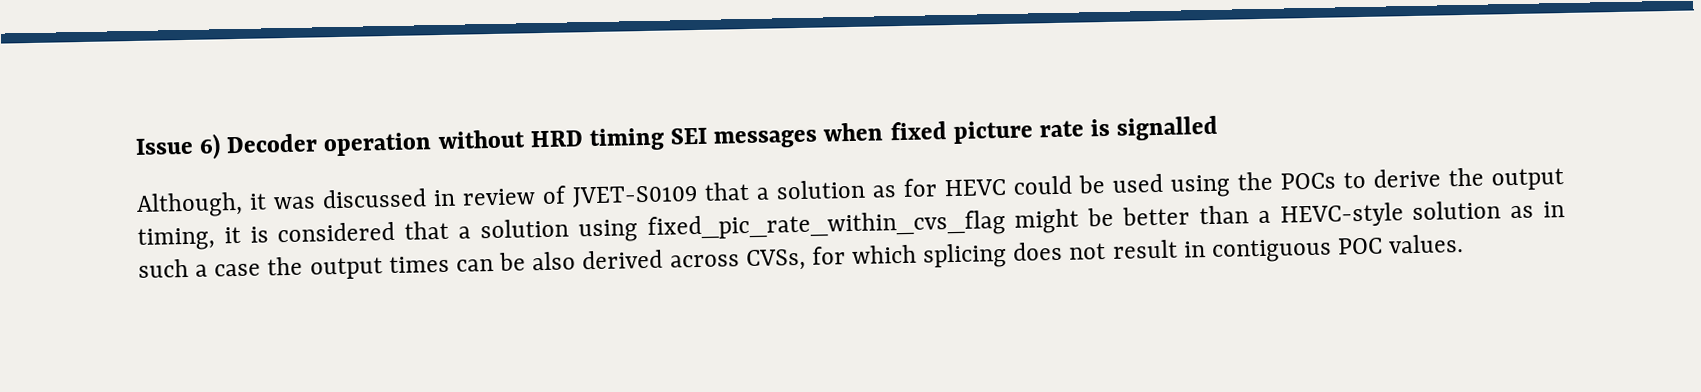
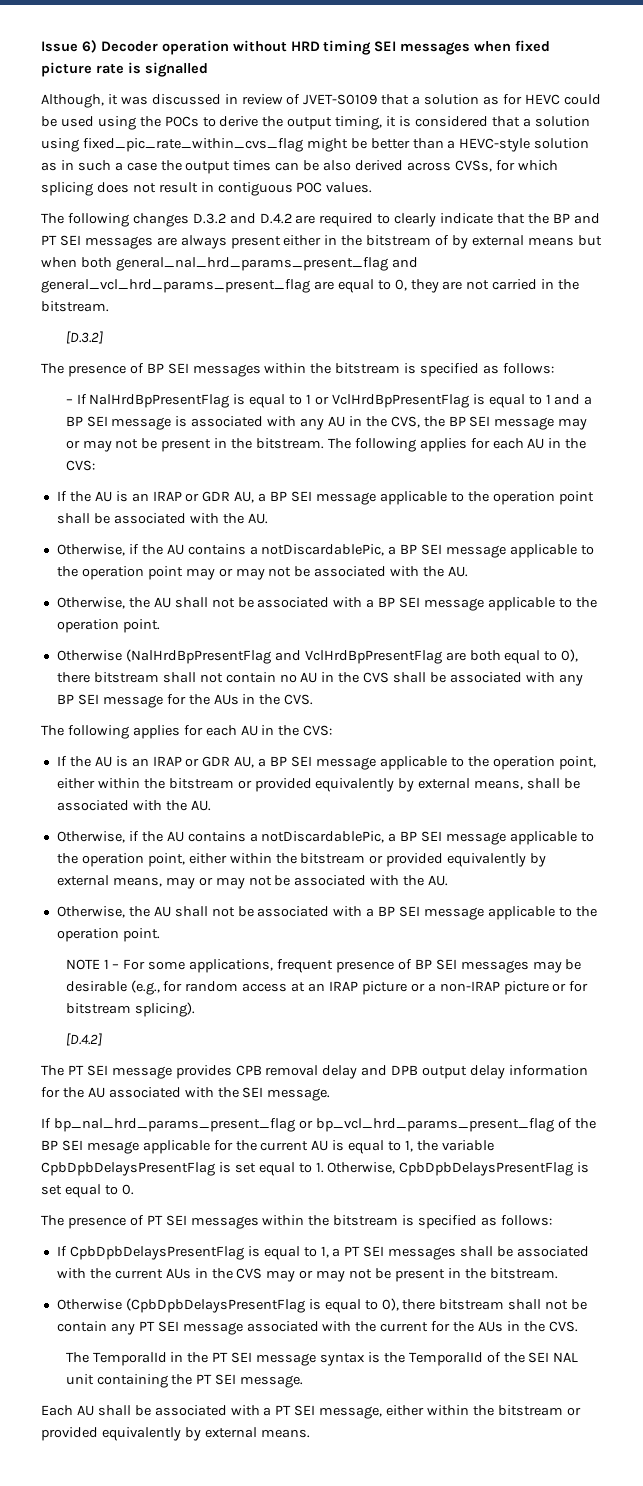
(1465, 244) none -> [41,213,600,227] [41,235,602,249] [41,257,418,271] [41,279,580,293] [41,301,109,312] [65,331,103,344] [41,363,554,377] [65,394,593,408] [65,416,588,430] [65,438,587,452] [65,460,95,471] [56,491,594,505] [56,513,268,524] [56,544,594,558] [56,566,469,580] [56,597,597,611] [56,619,160,633] [56,649,579,664] [56,672,583,686] [56,694,314,708] [41,725,333,739] [56,756,596,770] [56,778,581,792] [56,800,211,811] [56,831,594,845] [56,853,547,867] [56,875,449,889] [56,906,597,920] [56,928,160,942] [65,959,582,973] [65,980,589,995] [65,1002,195,1017] [65,1033,102,1046] [41,1065,588,1079] [41,1087,331,1101] [41,1118,596,1132] [41,1140,494,1154] [41,1162,590,1176] [41,1184,134,1198] [41,1215,552,1229] [56,1246,589,1260] [56,1268,558,1282] [56,1298,588,1313] [56,1321,578,1335] [65,1352,579,1366] [65,1374,304,1388] [41,1405,581,1419] [41,1427,310,1441] // The following changes D.3.2 and D.4.2 are required to clearly indicate that the BP and PT SEI messages are always present either in the bitstream of by external means but when both general_nal_hrd_params_present_flag and general_vcl_hrd_params_present_flag are equal to 0, they are not carried in the bitstream. // [D.3.2] // The presence of BP SEI messages within the bitstream is specified as follows: // – If NalHrdBpPresentFlag is equal to 1 or VclHrdBpPresentFlag is equal to 1 and a BP SEI message is associated with any AU in the CVS, the BP SEI message may or may not be present in the bitstream. The following applies for each AU in the CVS: // If the AU is an IRAP or GDR AU, a BP SEI message applicable to the operation point shall be associated with the AU. // Otherwise, if the AU contains a notDiscardablePic, a BP SEI message applicable to the operation point may or may not be associated with the AU. // Otherwise, the AU shall not be associated with a BP SEI message applicable to the operation point. // Otherwise (NalHrdBpPresentFlag and VclHrdBpPresentFlag are both equal to 0), there bitstream shall not contain no AU in the CVS shall be associated with any BP SEI message for the AUs in the CVS. // The following applies for each AU in the CVS: // If the AU is an IRAP or GDR AU, a BP SEI message applicable to the operation point, either within the bitstream or provided equivalently by external means, shall be associated with the AU. // Otherwise, if the AU contains a notDiscardablePic, a BP SEI message applicable to the operation point, either within the bitstream or provided equivalently by external means, may or may not be associated with the AU. // Otherwise, the AU shall not be associated with a BP SEI message applicable to the operation point. // NOTE 1 – For some applications, frequent presence of BP SEI messages may be desirable (e.g., for random access at an IRAP picture or a non-IRAP picture or for bitstream splicing). // [D.4.2] // The PT SEI message provides CPB removal delay and DPB output delay information for the AU associated with the SEI message. // If bp_nal_hrd_params_present_flag or bp_vcl_hrd_params_present_flag of the BP SEI mesage applicable for the current AU is equal to 1, the variable CpbDpbDelaysPresentFlag is set equal to 1. Otherwise, CpbDpbDelaysPresentFlag is set equal to 0. // The presence of PT SEI messages within the bitstream is specified as follows: // If CpbDpbDelaysPresentFlag is equal to 1, a PT SEI messages shall be associated with the current AUs in the CVS may or may not be present in the bitstream. // Otherwise (CpbDpbDelaysPresentFlag is equal to 0), there bitstream shall not be contain any PT SEI message associated with the current for the AUs in the CVS. // The TemporalId in the PT SEI message syntax is the TemporalId of the SEI NAL unit containing the PT SEI message. // Each AU shall be associated with a PT SEI message, either within the bitstream or provided equivalently by external means.

